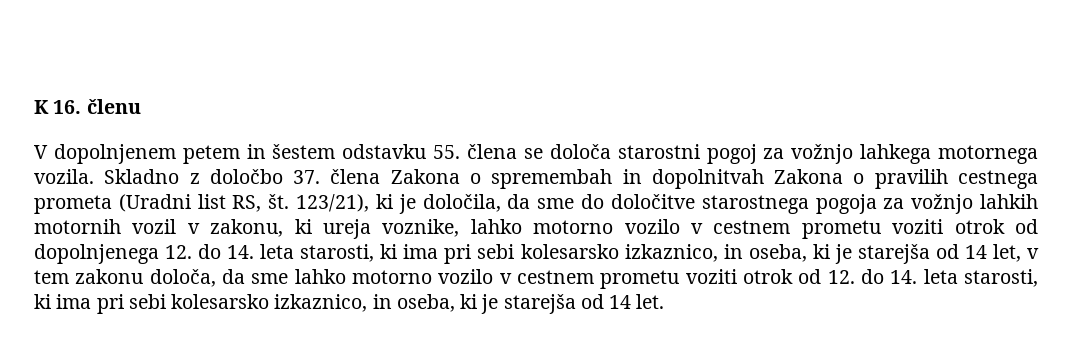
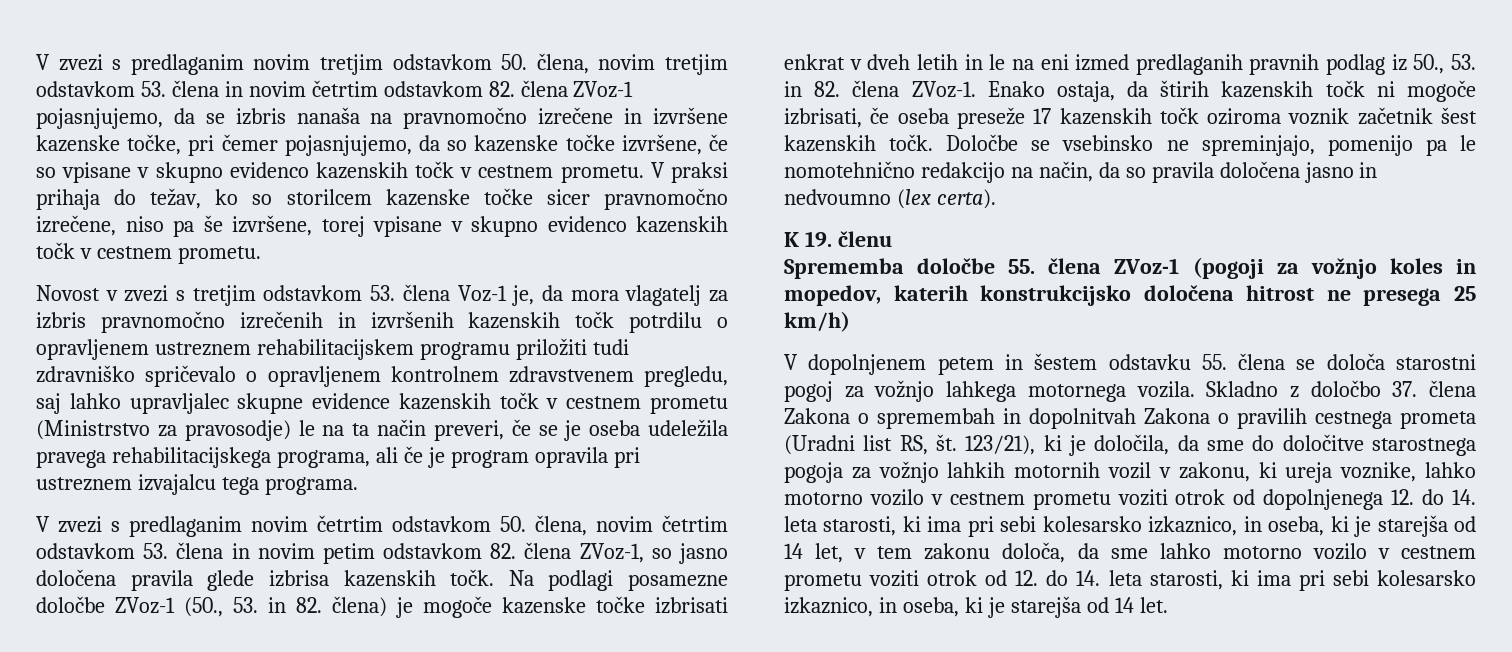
[34,99,141,114] K 16. členu -> [36,53,729,75] [36,80,634,98] [36,107,729,129] [36,134,728,156] [36,161,728,183] [36,188,728,210] [36,215,728,237] [36,242,261,264] [36,284,729,306] [36,311,728,333] [36,338,629,360] [36,365,728,387] [36,392,728,414] [36,419,728,441] [36,446,640,468] [36,474,358,495] [36,515,728,537] [36,542,728,564] [36,569,728,591] [36,596,728,618] [784,54,1476,75] [784,80,1476,102] [784,107,1477,129] [784,134,1476,156] [784,161,1378,183] [784,189,996,209] [784,231,892,247] [784,257,1476,279] [784,285,1476,306] [784,311,850,332] V zvezi s predlaganim novim tretjim odstavkom 50. člena, novim tretjim odstavkom 53. člena in novim četrtim odstavkom 82. člena ZVoz-1 pojasnjujemo, da se izbris nanaša na pravnomočno izrečene in izvršene kazenske točke, pri čemer pojasnjujemo, da so kazenske točke izvršene, če so vpisane v skupno evidenco kazenskih točk v cestnem prometu. V praksi prihaja do težav, ko so storilcem kazenske točke sicer pravnomočno izrečene, niso pa še izvršene, torej vpisane v skupno evidenco kazenskih točk v cestnem prometu. // Novost v zvezi s tretjim odstavkom 53. člena Voz-1 je, da mora vlagatelj za izbris pravnomočno izrečenih in izvršenih kazenskih točk potrdilu o opravljenem ustreznem rehabilitacijskem programu priložiti tudi zdravniško spričevalo o opravljenem kontrolnem zdravstvenem pregledu, saj lahko upravljalec skupne evidence kazenskih točk v cestnem prometu (Ministrstvo za pravosodje) le na ta način preveri, če se je oseba udeležila pravega rehabilitacijskega programa, ali če je program opravila pri ustreznem izvajalcu tega programa. // V zvezi s predlaganim novim četrtim odstavkom 50. člena, novim četrtim odstavkom 53. člena in novim petim odstavkom 82. člena ZVoz-1, so jasno določena pravila glede izbrisa kazenskih točk. Na podlagi posamezne določbe ZVoz-1 (50., 53. in 82. člena) je mogoče kazenske točke izbrisati enkrat v dveh letih in le na eni izmed predlaganih pravnih podlag iz 50., 53. in 82. člena ZVoz-1. Enako ostaja, da štirih kazenskih točk ni mogoče izbrisati, če oseba preseže 17 kazenskih točk oziroma voznik začetnik šest kazenskih točk. Določbe se vsebinsko ne spreminjajo, pomenijo pa le nomotehnično redakcijo na način, da so pravila določena jasno in nedvoumno (lex certa). // K 19. členu // Sprememba določbe 55. člena ZVoz-1 (pogoji za vožnjo koles in mopedov, katerih konstrukcijsko določena hitrost ne presega 25 km/h)

